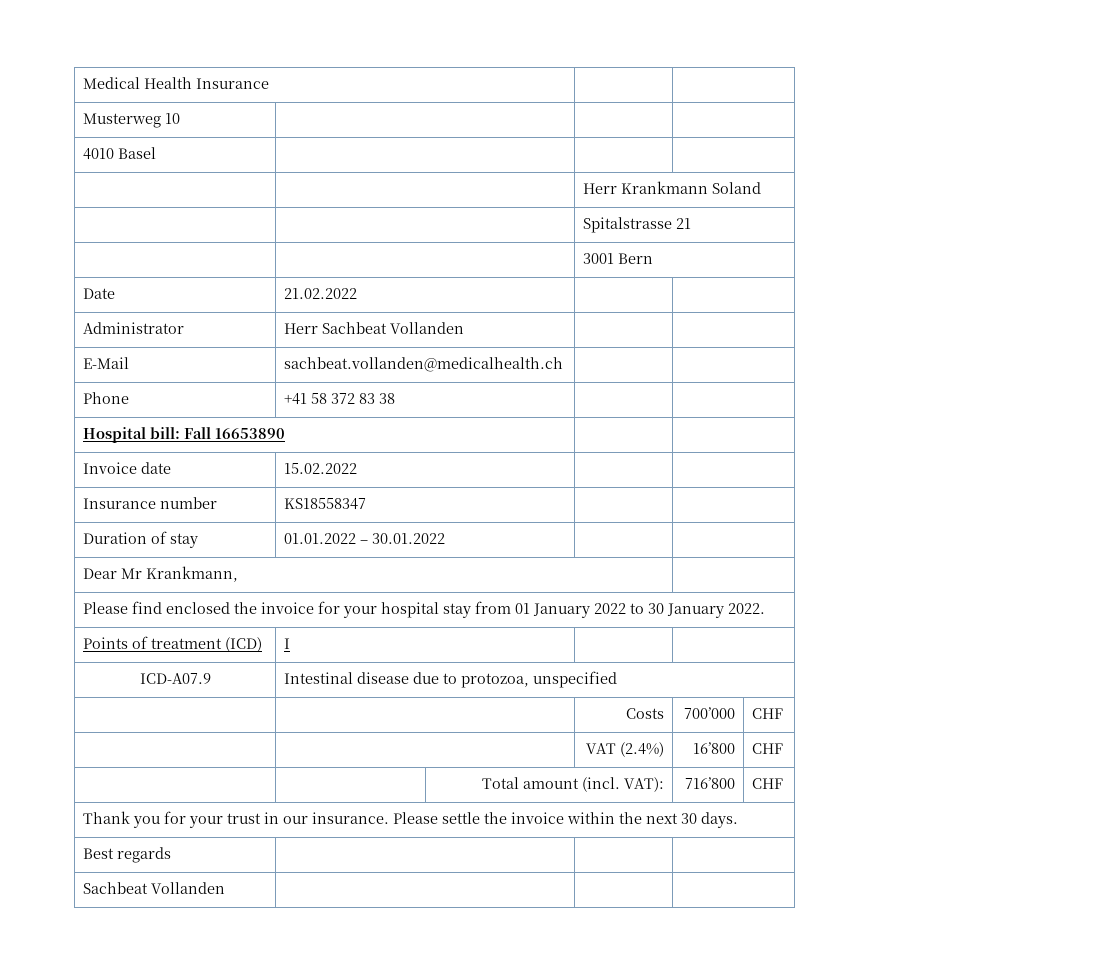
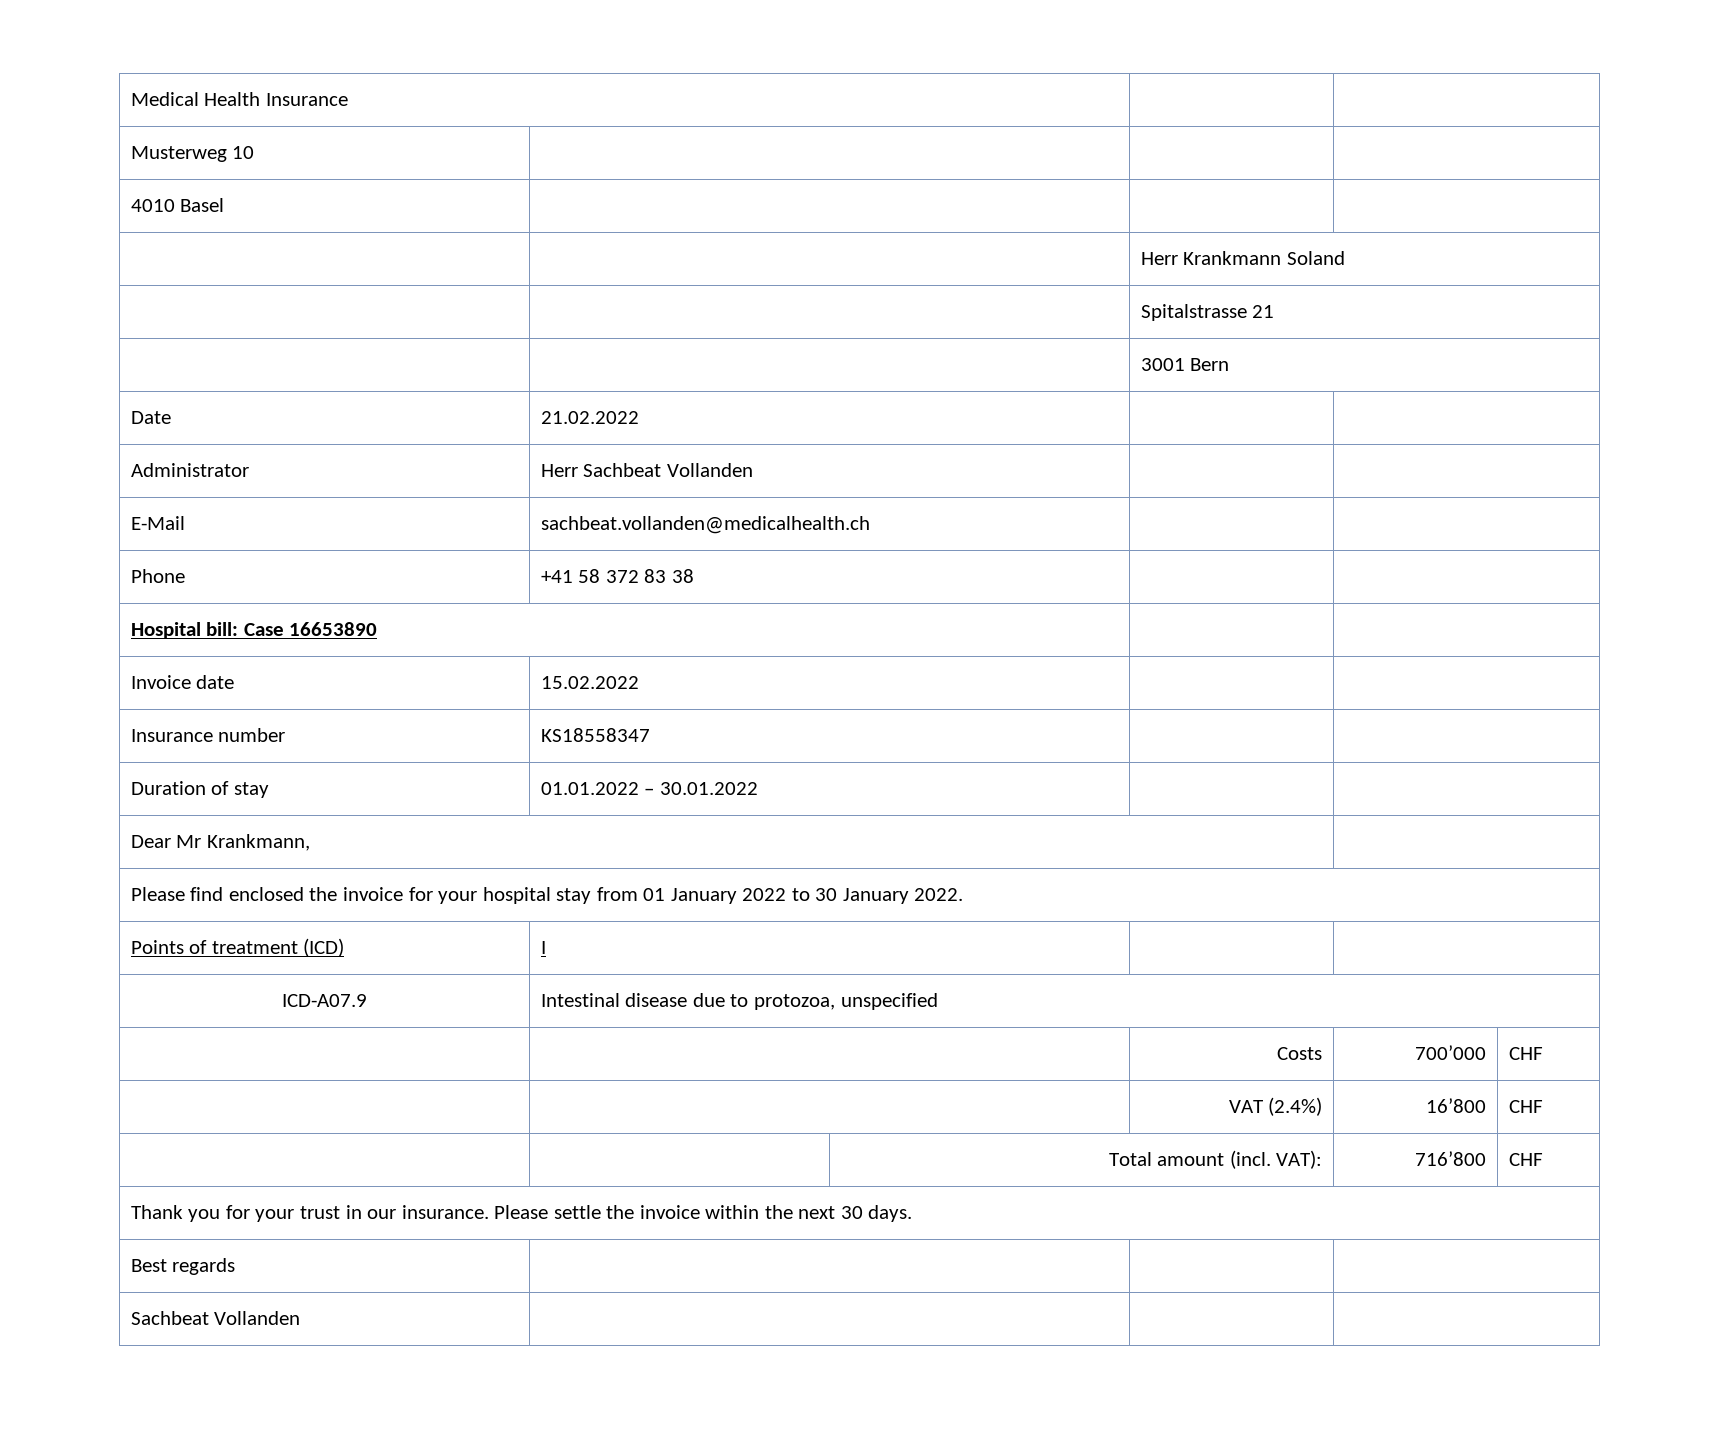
[184,427,212,439] Fall -> [243,623,284,636] Case

